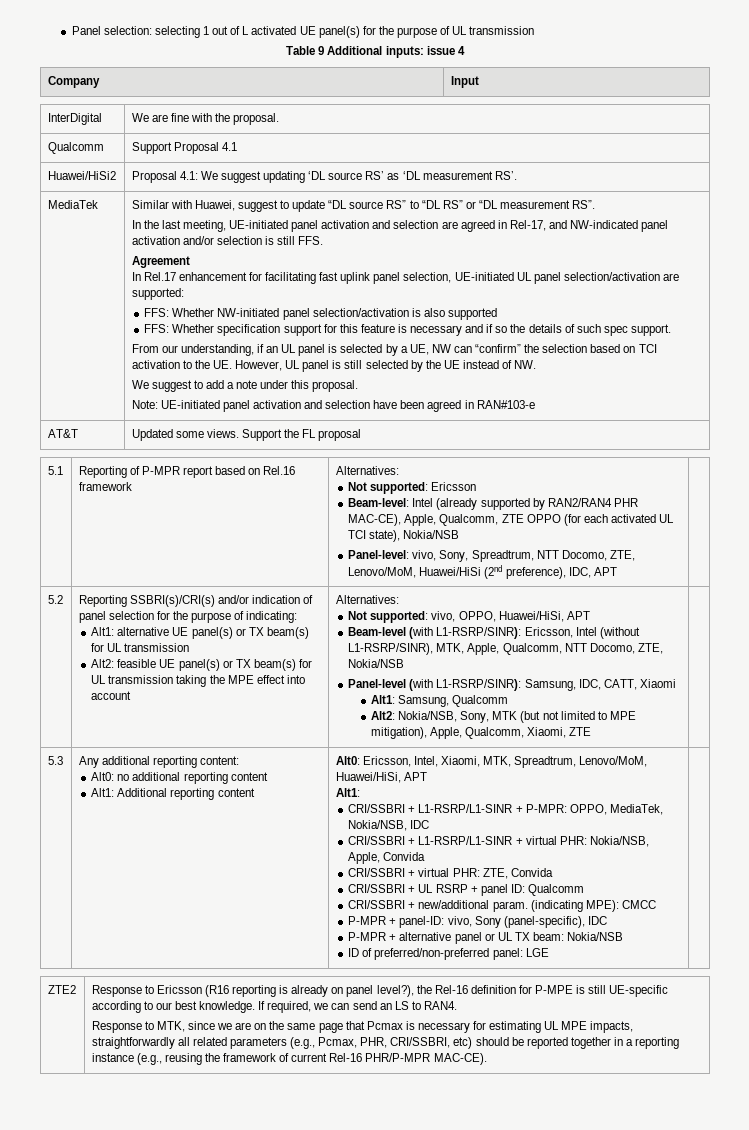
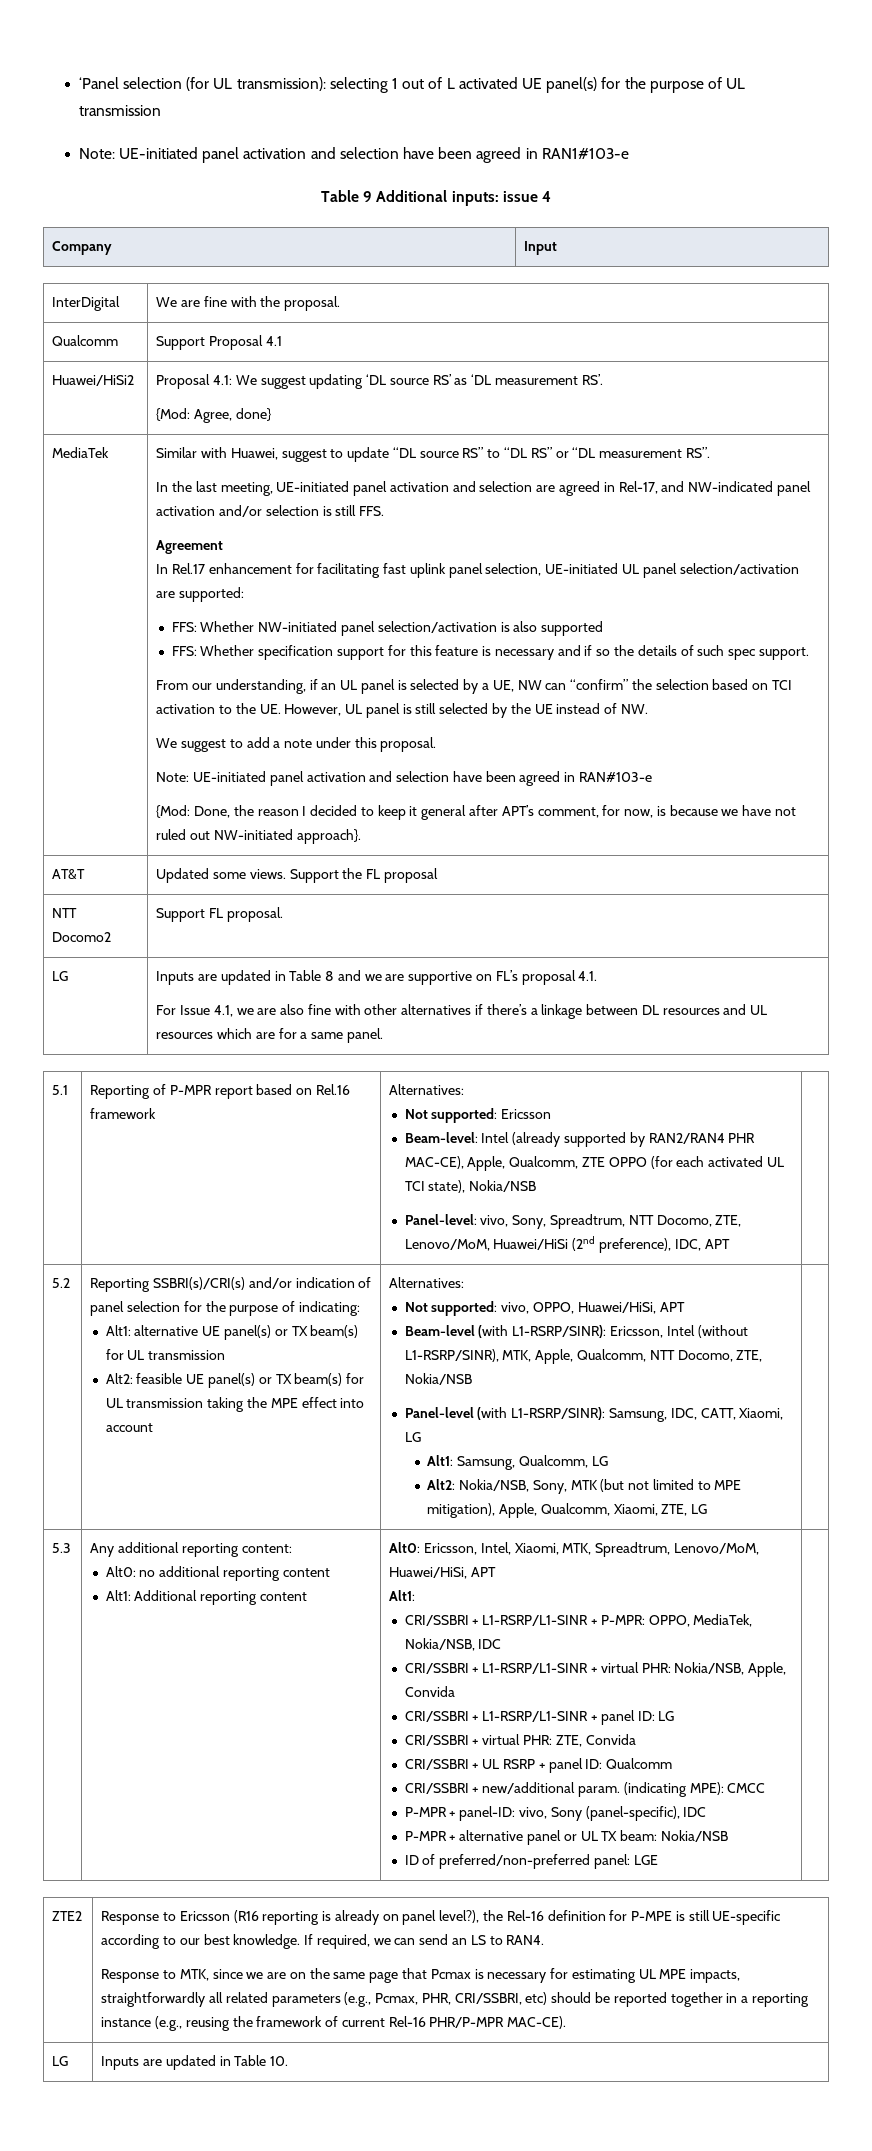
[71,26,152,35] Panel selection: -> [78,77,326,91] ‘Panel selection (for UL transmission):
(535, 30) none -> [78,147,629,163] // Note: UE-initiated panel activation and selection have been agreed in RAN1#103-e
(517, 175) none -> [156,408,271,423] // {Mod: Agree, done}
(535, 404) none -> [156,805,796,820] [156,829,361,844] // {Mod: Done, the reason I decided to keep it general after APT’s comment, for now, is because we have not ruled out NW-initiated approach}.
(362, 435) none -> [52,908,78,918] [52,932,112,942] [156,907,283,922] [52,971,69,981] [156,970,598,985] [156,1004,768,1019] [156,1028,383,1043] // NTT Docomo2 | Support FL proposal. // LG | Inputs are updated in Table 8 and we are supportive on FL’s proposal 4.1. // For Issue 4.1, we are also fine with other alternatives if there’s a linkage between DL resources and UL resources which are for a same panel.
[639,679,676,688] Xiaomi -> [739,1408,784,1420] [404,1432,421,1442] Xiaomi, LG
[452,695,509,707] Qualcomm -> [518,1455,608,1468] Qualcomm, LG
[569,727,592,736] ZTE -> [661,1504,708,1516] ZTE, LG
(426, 856) none -> [404,1710,675,1725] // CRI/SSBRI + L1-RSRP/L1-SINR + panel ID: LG
(487, 1059) none -> [52,2056,69,2066] [101,2055,289,2070] // LG | Inputs are updated in Table 10.

